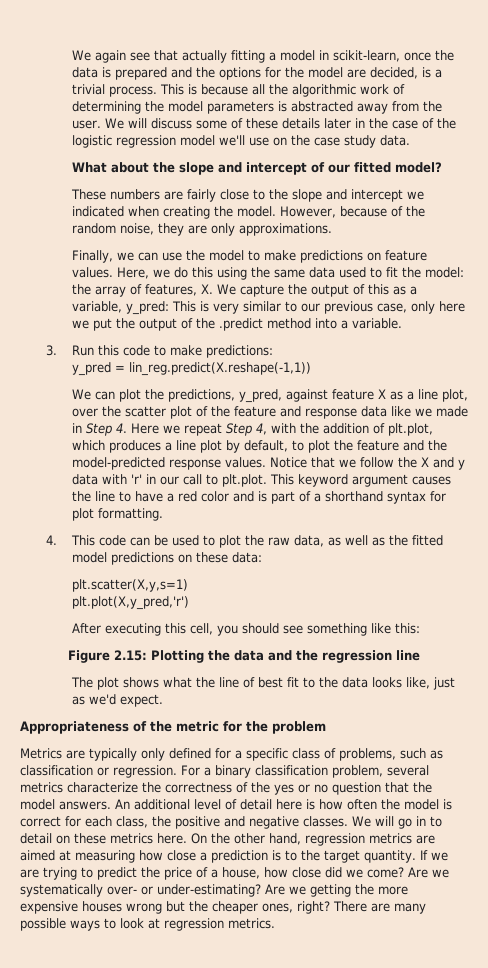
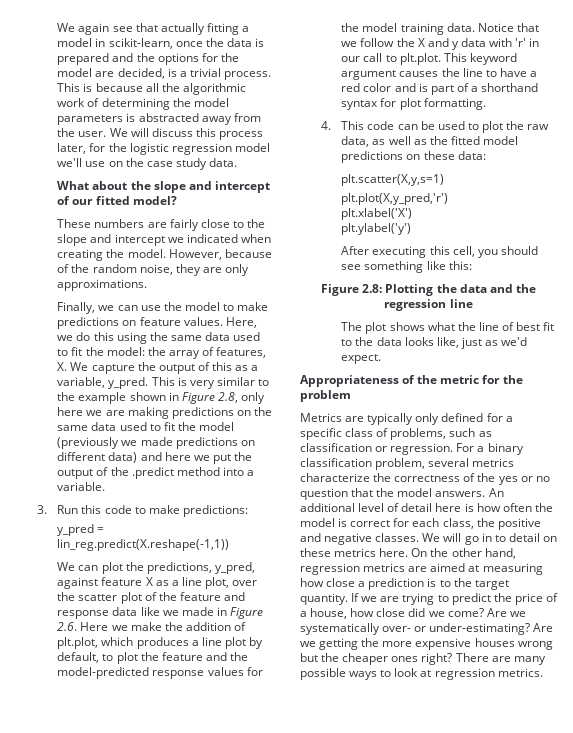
[195,118,434,129] some of these details later in the case of -> [195,128,264,140] [57,143,106,154] this process later, for
[125,301,169,315] y_pred: -> [108,377,149,389] y_pred.
[300,301,435,314] our previous case, only -> [57,392,266,404] [57,407,273,419] [57,422,235,431] [57,437,255,449] [57,452,162,463] the example shown in Figure 2.8, only here we are making predictions on the same data used to fit the model (previously we made predictions on different data) and
[85,423,296,436] Step 4. Here we repeat Step 4, with -> [230,607,264,619] [57,622,162,631] Figure 2.6. Here we make
[224,457,266,468] values. -> [207,667,263,676] [341,23,475,35] values for the model training data.
(189, 603) none -> [341,208,413,220] [341,223,412,235] // plt.xlabel('X') // plt.ylabel('y')
[114,650,147,661] 2.15: -> [362,284,383,293] 2.8:
[262,903,293,913] ones, -> [391,656,419,662] ones

